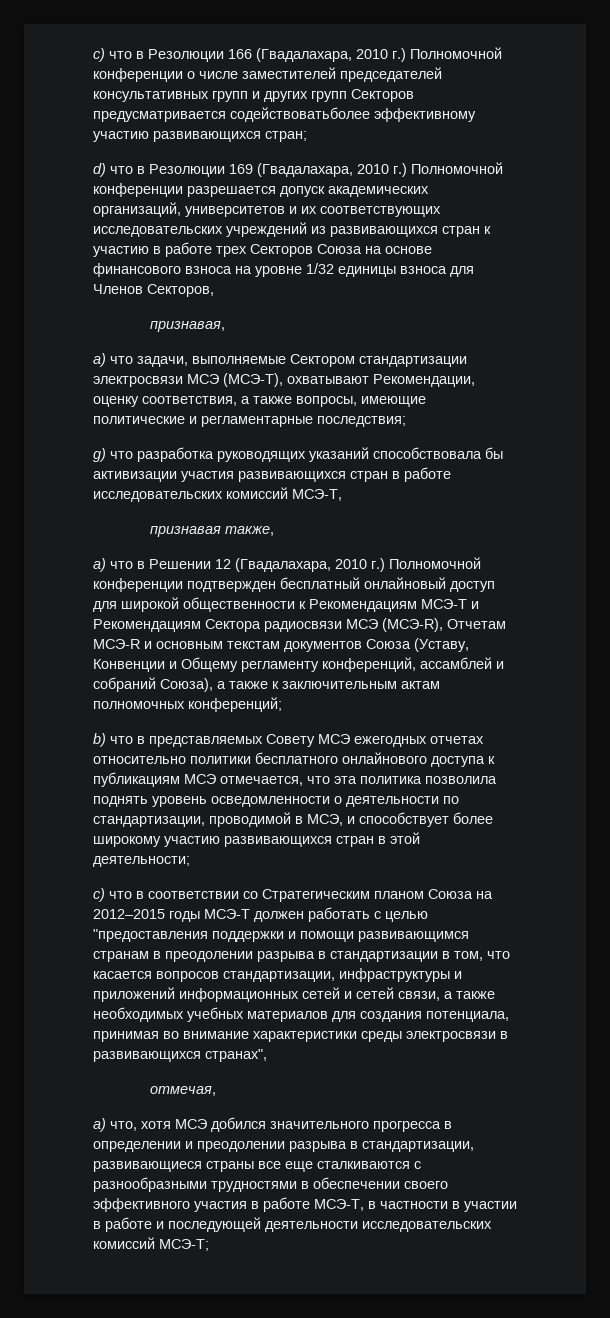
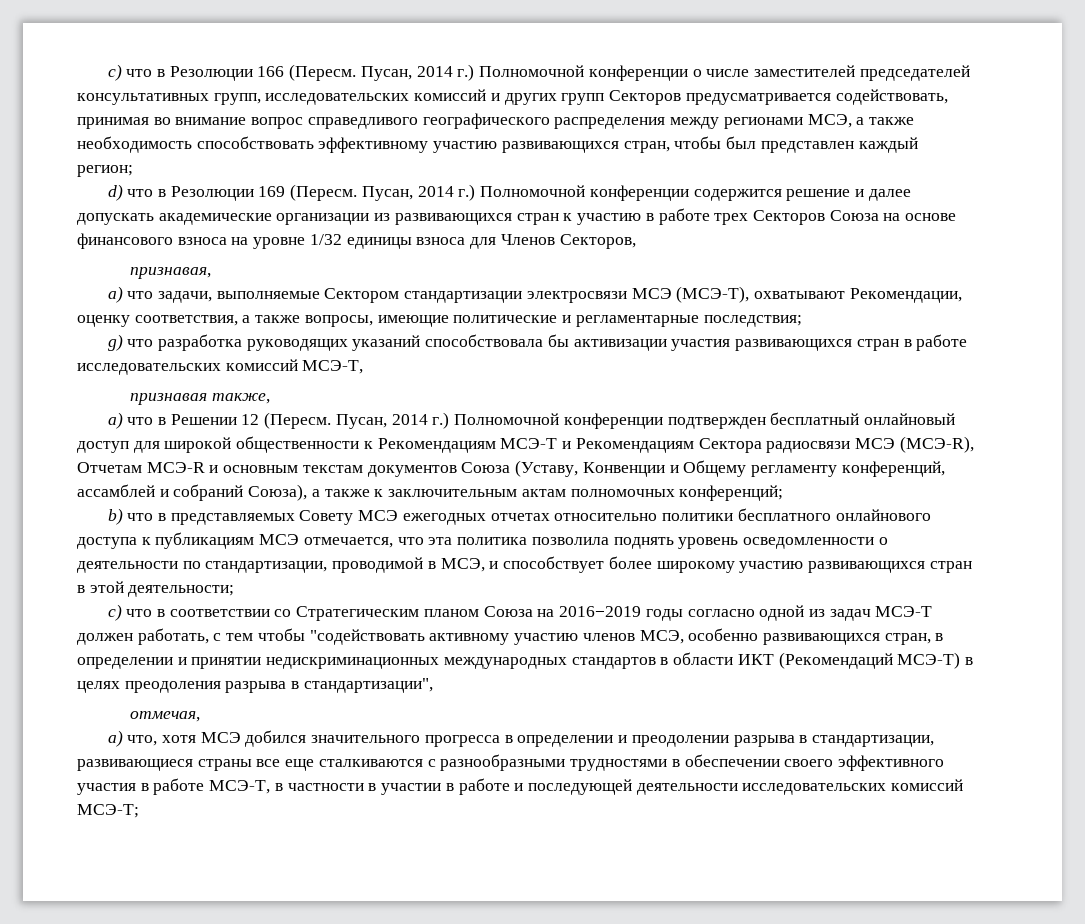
[256,48,388,62] (Гвадалахара, 2010 -> [289,64,453,81] (Пересм. Пусан, 2014
[212,91,248,102] групп -> [213,89,487,105] групп, исследовательских комиссий
[230,107,476,122] [93,131,307,142] содействоватьболее эффективному участию развивающихся стран; -> [835,89,948,105] [77,113,914,129] [77,136,918,153] [77,165,133,177] содействовать, принимая во внимание вопрос справедливого географического распределения между регионами МСЭ, а также необходимость способствовать эффективному участию развивающихся стран, чтобы был представлен каждый регион;
[257,162,503,177] [93,183,429,197] [93,202,441,217] [93,222,307,237] (Гвадалахара, 2010 г.) Полномочной конференции разрешается допуск академических организаций, университетов и их соответствующих исследовательских учреждений -> [290,184,911,201] [77,213,370,225] (Пересм. Пусан, 2014 г.) Полномочной конференции содержится решение и далее допускать академические организации
[235,558,367,572] (Гвадалахара, 2010 -> [264,412,428,429] (Пересм. Пусан, 2014
[93,907,428,922] [93,929,469,942] [93,951,510,962] [93,968,462,982] [93,987,495,1002] [93,1007,509,1022] [93,1031,508,1042] [93,1049,267,1062] 2012–2015 годы МСЭ-Т должен работать с целью "предоставления поддержки и помощи развивающимся странам в преодолении разрыва в стандартизации в том, что касается вопросов стандартизации, инфраструктуры и приложений информационных сетей и сетей связи, а также необходимых учебных материалов для создания потенциала, принимая во внимание характеристики среды электросвязи в развивающихся странах", -> [559,605,933,621] [77,628,944,645] [77,652,973,669] [77,678,433,693] 2016−2019 годы согласно одной из задач МСЭ-Т должен работать, с тем чтобы "содействовать активному участию членов МСЭ, особенно развивающихся стран, в определении и принятии недискриминационных международных стандартов в области ИКТ (Рекомендаций МСЭ-Т) в целях преодоления разрыва в стандартизации",

